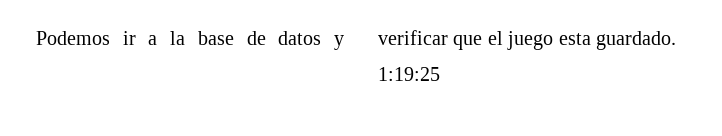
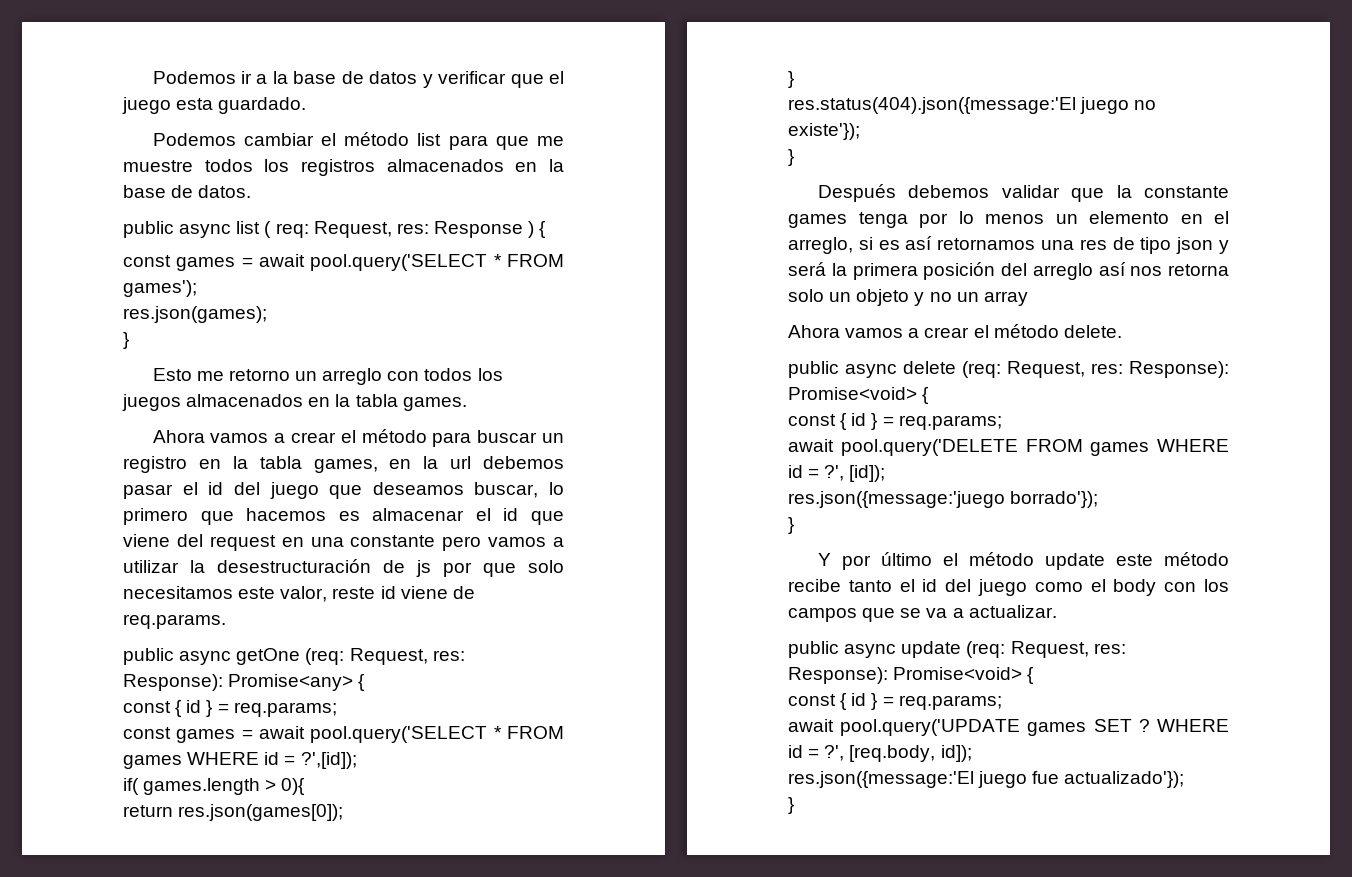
[378,67,440,81] 1:19:25 -> [152,132,564,150] [123,159,565,176] [123,185,252,198] [123,221,547,238] [123,254,564,271] [123,280,197,297] [123,306,267,323] [123,332,129,349] [152,368,503,385] [122,394,467,411] [152,429,564,447] [123,456,564,473] [123,482,564,499] [123,508,564,525] [123,534,564,551] [123,559,564,577] [123,586,475,602] [123,614,226,629] [123,648,465,665] [123,674,366,691] [123,700,337,717] [123,726,564,743] [123,752,357,769] [123,778,306,795] [123,804,344,821] [788,71,794,88] [788,97,1157,114] [788,123,860,140] [788,149,794,166] [817,184,1229,202] [788,211,1229,228] [788,236,1229,254] [788,262,1229,280] [788,289,1028,306] [788,324,1122,338] [788,361,1229,378] [788,387,930,404] [788,413,1002,430] [788,439,1229,456] [788,465,886,482] [788,491,1099,508] [788,517,794,534] [817,552,1229,570] [788,579,1229,596] [788,605,1057,622] [788,641,1126,658] [788,667,1035,684] [788,693,1002,710] [788,719,1229,736] [788,745,972,762] [788,771,1185,788] [788,797,794,814] Podemos cambiar el método list para que me muestre todos los registros almacenados en la base de datos. // public async list ( req: Request, res: Response ) { // const games = await pool.query('SELECT * FROM games'); // res.json(games); // } // Esto me retorno un arreglo con todos los juegos almacenados en la tabla games. // Ahora vamos a crear el método para buscar un registro en la tabla games, en la url debemos pasar el id del juego que deseamos buscar, lo primero que hacemos es almacenar el id que viene del request en una constante pero vamos a utilizar la desestructuración de js por que solo necesitamos este valor, reste id viene de req.params. // public async getOne (req: Request, res: Response): Promise<any> { // const { id } = req.params; // const games = await pool.query('SELECT * FROM games WHERE id = ?',[id]); // if( games.length > 0){ // return res.json(games[0]); // } // res.status(404).json({message:'El juego no existe'}); // } // Después debemos validar que la constante games tenga por lo menos un elemento en el arreglo, si es así retornamos una res de tipo json y será la primera posición del arreglo así nos retorna solo un objeto y no un array // Ahora vamos a crear el método delete. // public async delete (req: Request, res: Response): Promise<void> { // const { id } = req.params; // await pool.query('DELETE FROM games WHERE id = ?', [id]); // res.json({message:'juego borrado'}); // } // Y por último el método update este método recibe tanto el id del juego como el body con los campos que se va a actualizar. // public async update (req: Request, res: Response): Promise<void> { // const { id } = req.params; // await pool.query('UPDATE games SET ? WHERE id = ?', [req.body, id]); // res.json({message:'El juego fue actualizado'}); // }

